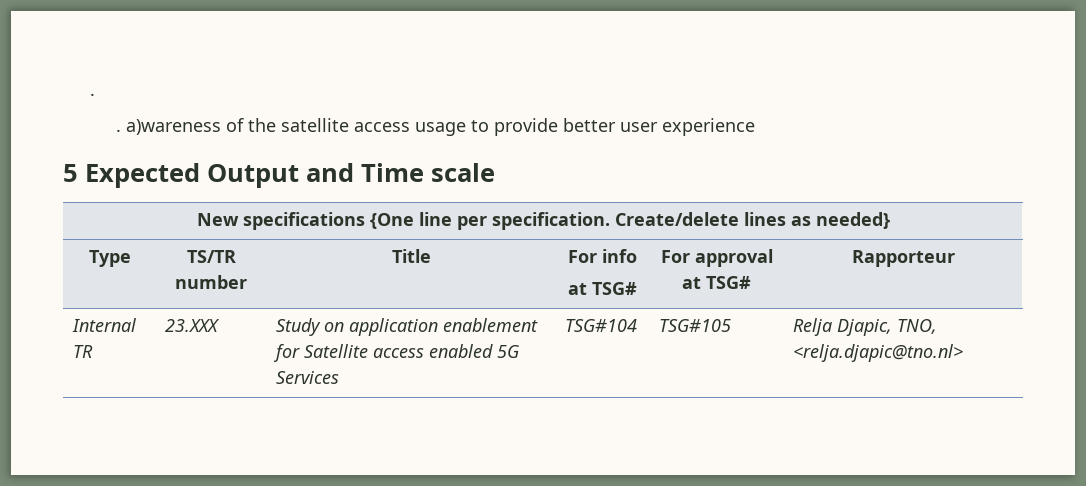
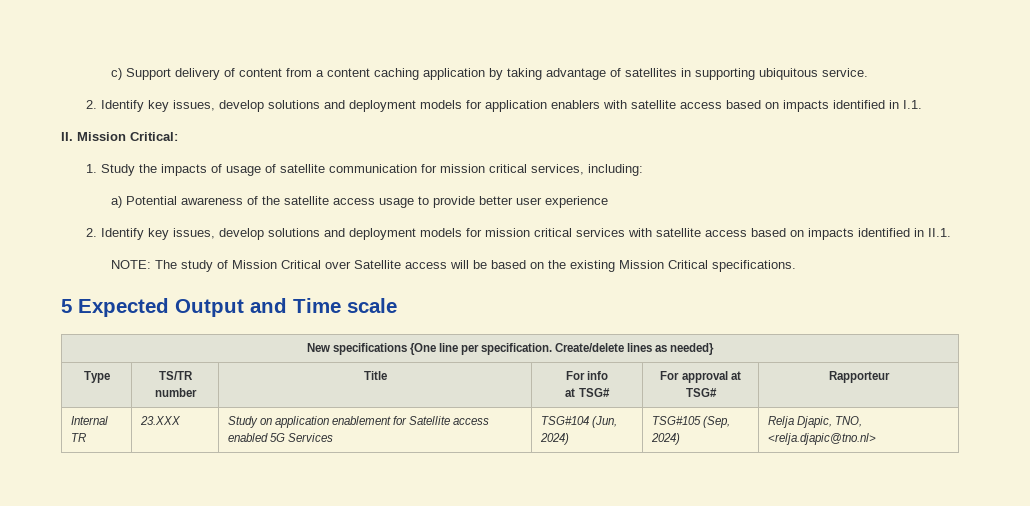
[89,93,95,96] [116,119,222,135] . // . a)wareness -> [111,68,869,80] [86,100,923,112] [61,132,178,141] [86,164,644,176] [111,196,244,208] c) Support delivery of content from a content caching application by taking advantage of satellites in supporting ubiquitous service. // 2. Identify key issues, develop solutions and deployment models for application enablers with satellite access based on impacts identified in I.1. // II. Mission Critical: // 1. Study the impacts of usage of satellite communication for mission critical services, including: // a) Potential awareness
(756, 127) none -> [86,228,952,240] [111,260,797,272] // 2. Identify key issues, develop solutions and deployment models for mission critical services with satellite access based on impacts identified in II.1. // NOTE: The study of Mission Critical over Satellite access will be based on the existing Mission Critical specifications.
(638, 325) none -> [591,416,617,428] [539,433,569,445] (Jun, 2024)
(732, 325) none -> [702,416,730,428] [650,433,680,445] (Sep, 2024)

